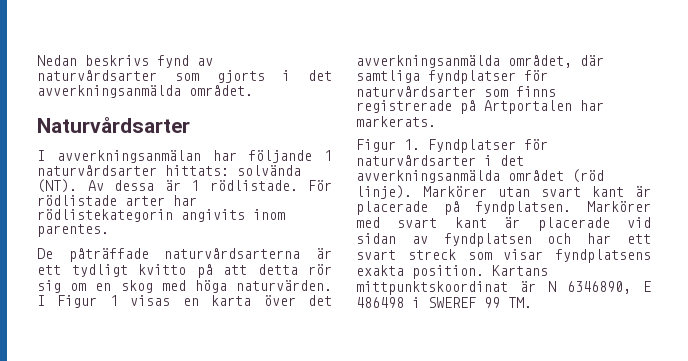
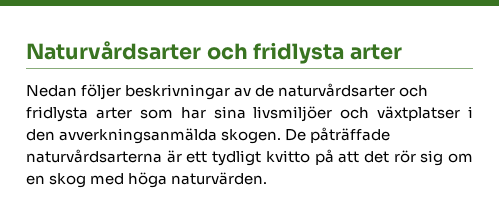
[37,55,213,68] [37,70,332,83] [37,85,253,98] [37,117,190,133] [37,150,332,163] [37,165,301,176] [37,179,332,193] [37,195,197,206] [37,209,285,222] [37,224,109,237] Nedan beskrivs fynd av naturvårdsarter som gjorts i det avverkningsanmälda området. // Naturvårdsarter // I avverkningsanmälan har följande 1 naturvårdsarter hittats: solvända (NT). Av dessa är 1 rödlistade. För rödlistade arter har rödlistekategorin angivits inom parentes. // -> [26,41,403,64] [26,83,429,100] [26,106,473,122] [26,128,282,144] Naturvårdsarter och fridlysta arter // Nedan följer beskrivningar av de naturvårdsarter och fridlysta arter som har sina livsmiljöer och växtplatser i den avverkningsanmälda skogen.
[257,264,298,275] detta -> [363,151,389,163] det
[37,295,332,308] [356,55,604,68] [356,70,548,84] [356,86,556,97] [356,100,604,114] [356,116,436,127] [356,139,548,153] [356,155,524,166] [356,169,604,183] [356,185,651,199] [356,201,651,215] [356,217,651,231] [356,233,651,247] [356,249,651,263] [356,265,548,279] [356,281,651,295] [356,297,532,308] I Figur 1 visas en karta över det avverkningsanmälda området, där samtliga fyndplatser för naturvårdsarter som finns registrerade på Artportalen har markerats. // Figur 1. Fyndplatser för naturvårdsarter i det avverkningsanmälda området (röd linje). Markörer utan svart kant är placerade på fyndplatsen. Markörer med svart kant är placerade vid sidan av fyndplatsen och har ett svart streck som visar fyndplatsens exakta position. Kartans mittpunktskoordinat är N 6346890, E 486498 i SWEREF 99 TM. -> (268, 178) none

